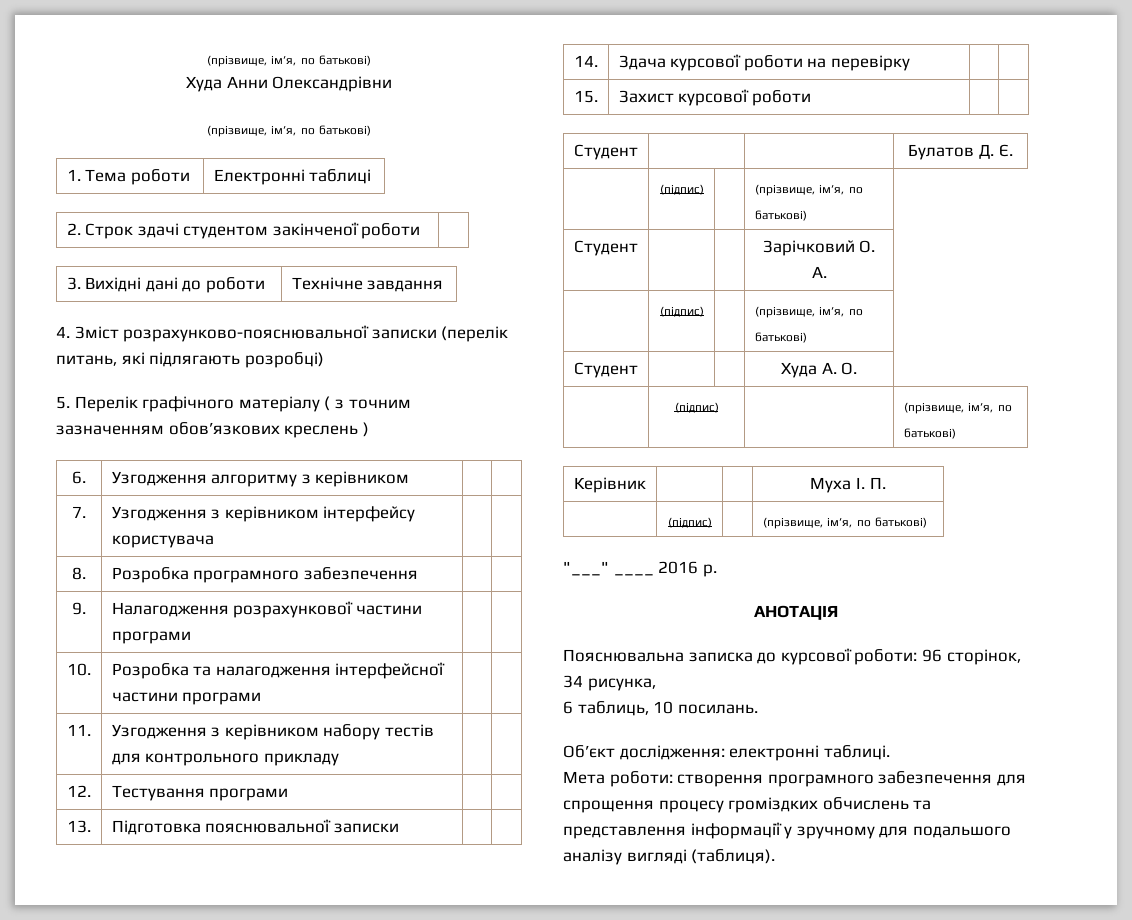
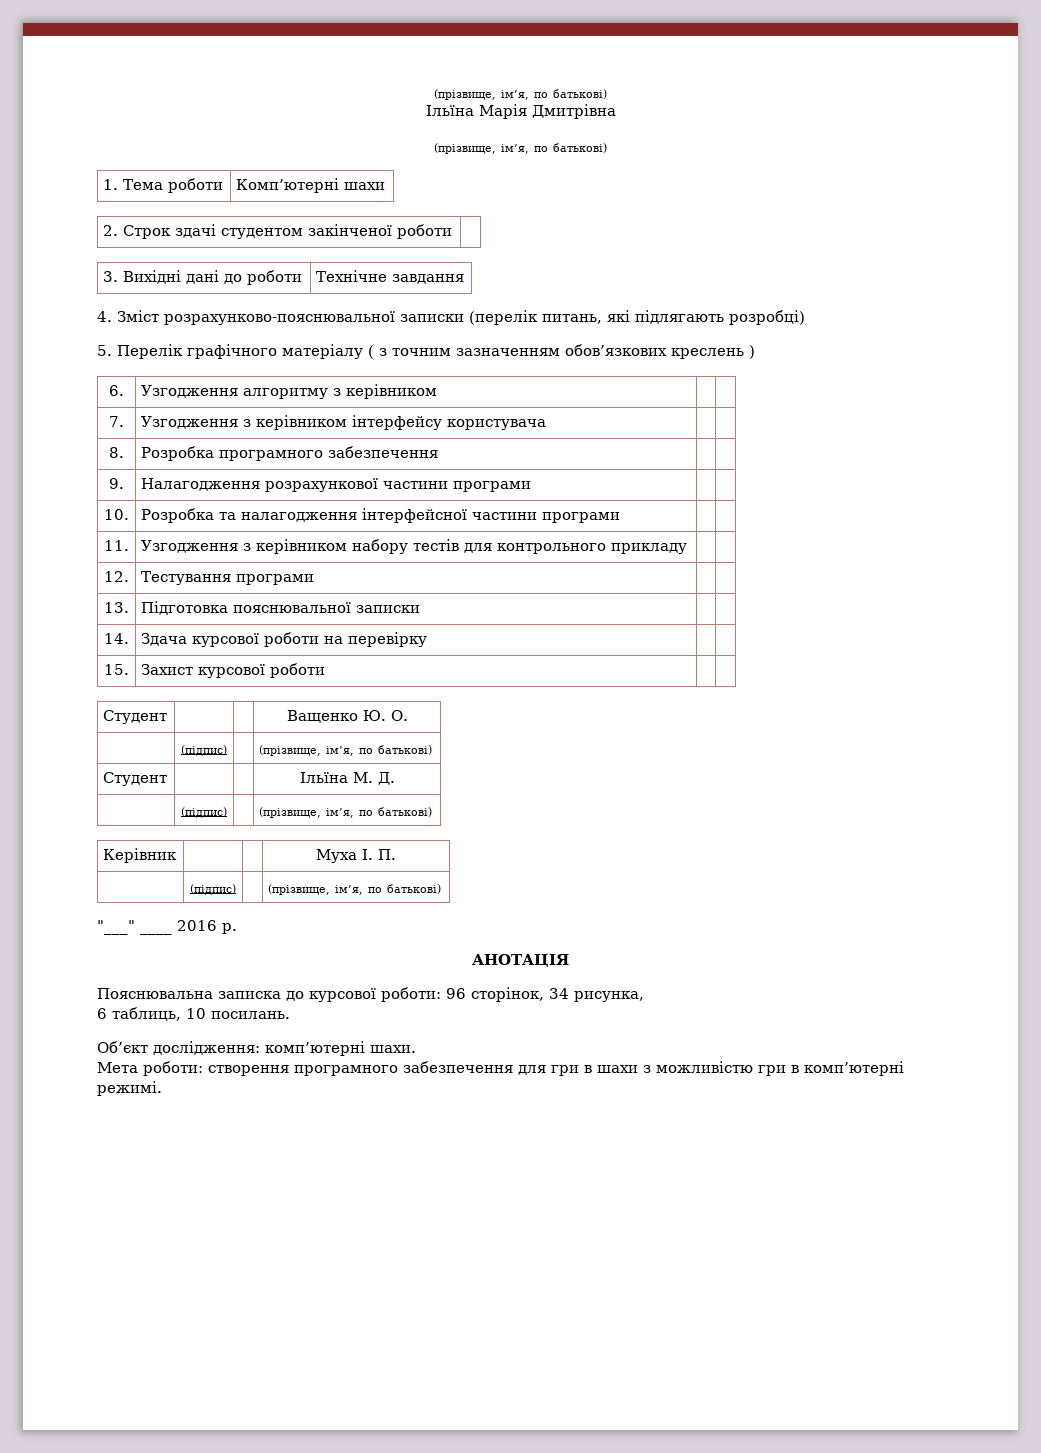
[206,55,372,67] [185,76,393,92] (прізвище, ім’я, по батькові) // Худа Анни Олександрівни -> [434,89,607,100] [425,104,616,119] (прізвище, ім’я, по батькові) // Ільїна Марія Дмитрівна
[213,169,372,185] Електронні таблиці -> [236,178,386,193] Комп’ютерні шахи
[908,144,1013,160] [659,184,704,195] [754,184,863,196] [754,210,807,221] [573,240,638,256] [762,240,876,256] [811,266,827,278] [659,306,704,317] [754,306,863,318] [754,332,807,343] [573,362,638,378] [780,362,858,378] Булатов Д. Є. // | (підпис) | | (прізвище, ім’я, по батькові) // Студент | | | Зарічковий О. А. // | (підпис) | | (прізвище, ім’я, по батькові) // Студент | | | Худа А. О. -> [286,710,408,723] [181,745,227,756] [259,745,433,756] [103,772,168,786] [299,772,395,785] Ващенко Ю. О. // | (підпис) | | (прізвище, ім’я, по батькові) // Студент | | | Ільїна М. Д.
[729,745,890,761] електронні таблиці. -> [265,1041,416,1056] комп’ютерні шахи.
[563,797,932,813] [563,822,1011,839] [563,849,776,865] спрощення процесу громіздких обчислень та представлення інформації у зручному для подальшого аналізу вигляді (таблиця). -> [551,1061,904,1076] [97,1081,162,1096] гри в шахи з можливістю гри в комп’ютерні режимі.

